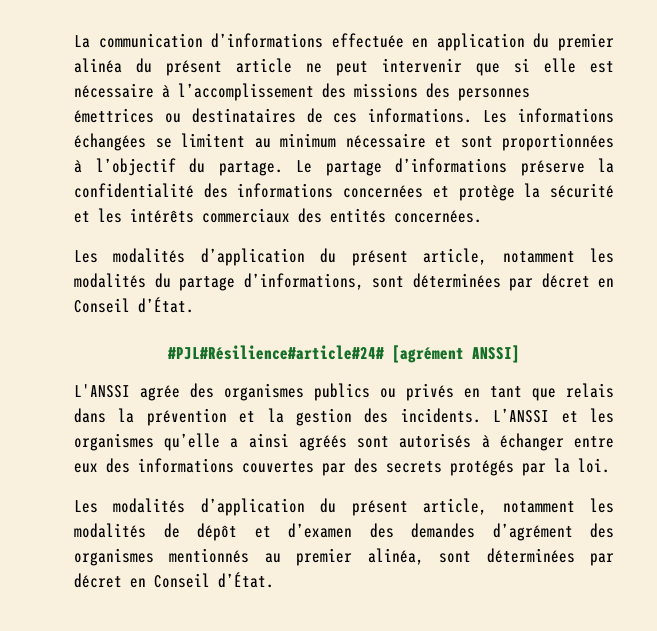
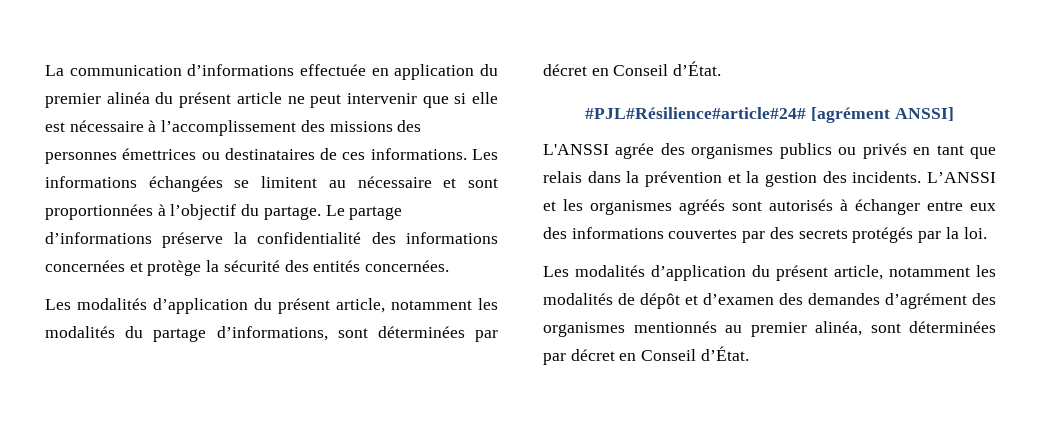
[280,133,336,148] minimum -> (346, 184) none
[74,208,290,223] et les intérêts commerciaux -> (280, 266) none
[164,433,289,451] qu’elle a ainsi -> (672, 207) none

